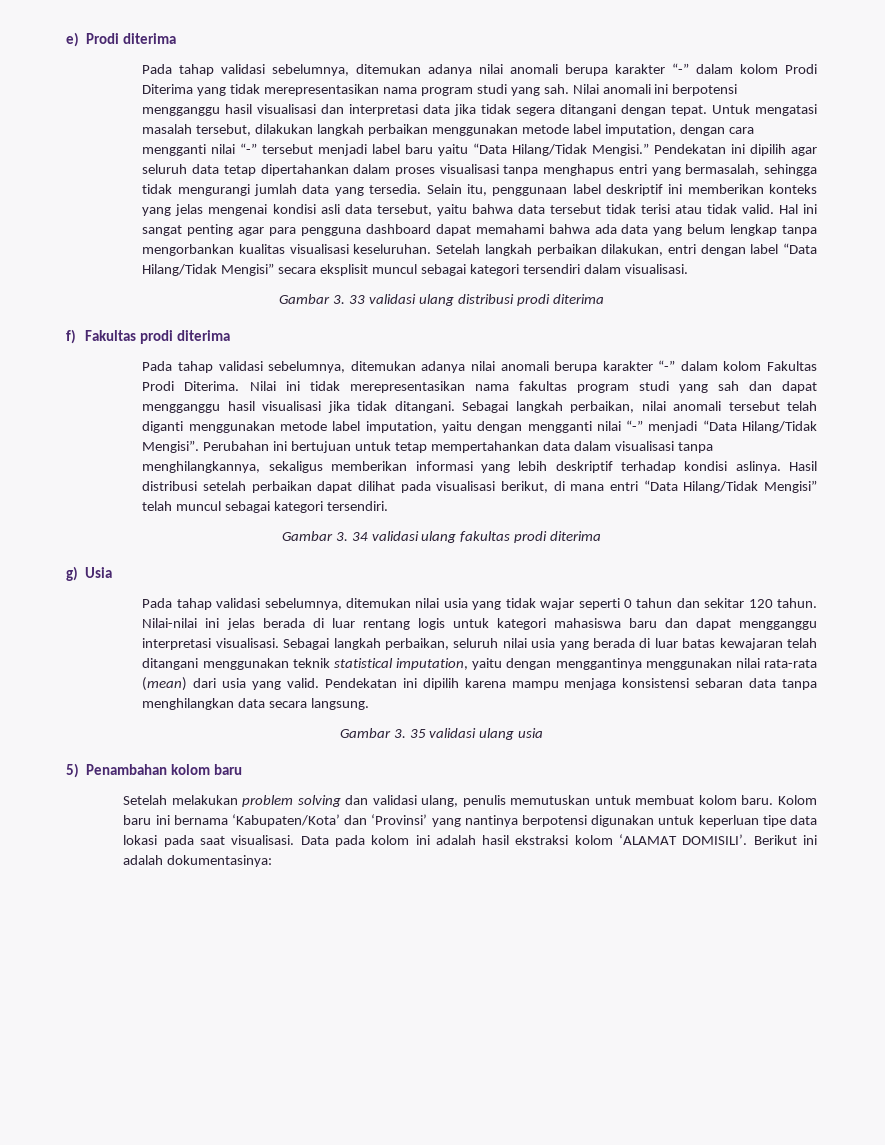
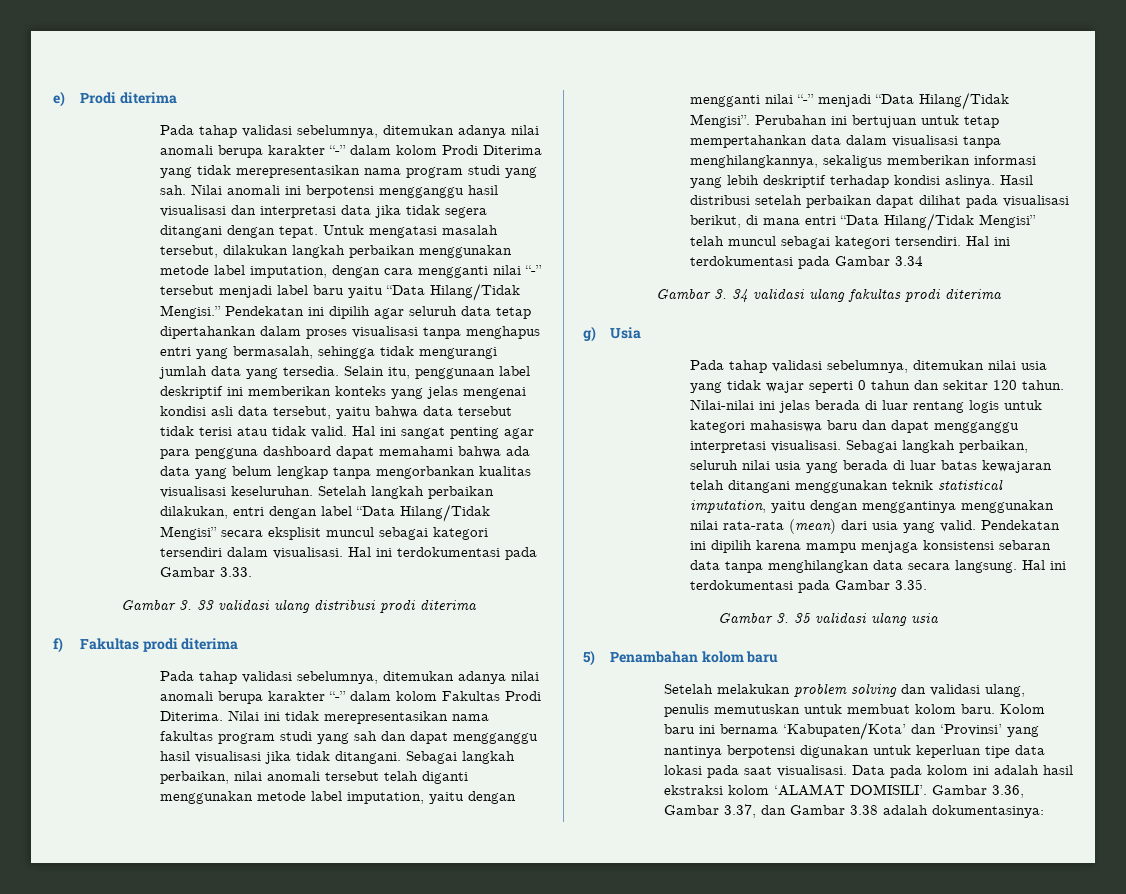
(688, 269) none -> [348,547,538,560] [160,567,253,577] Hal ini terdokumentasi pada Gambar 3.33.
(389, 506) none -> [966,236,1011,246] [690,256,924,269] Hal ini terdokumentasi pada Gambar 3.34
(370, 704) none -> [1022,560,1067,570] [690,579,928,593] Hal ini terdokumentasi pada Gambar 3.35.
[753,835,817,845] Berikut ini -> [931,785,1024,798] [663,804,878,818] Gambar 3.36, Gambar 3.37, dan Gambar 3.38

